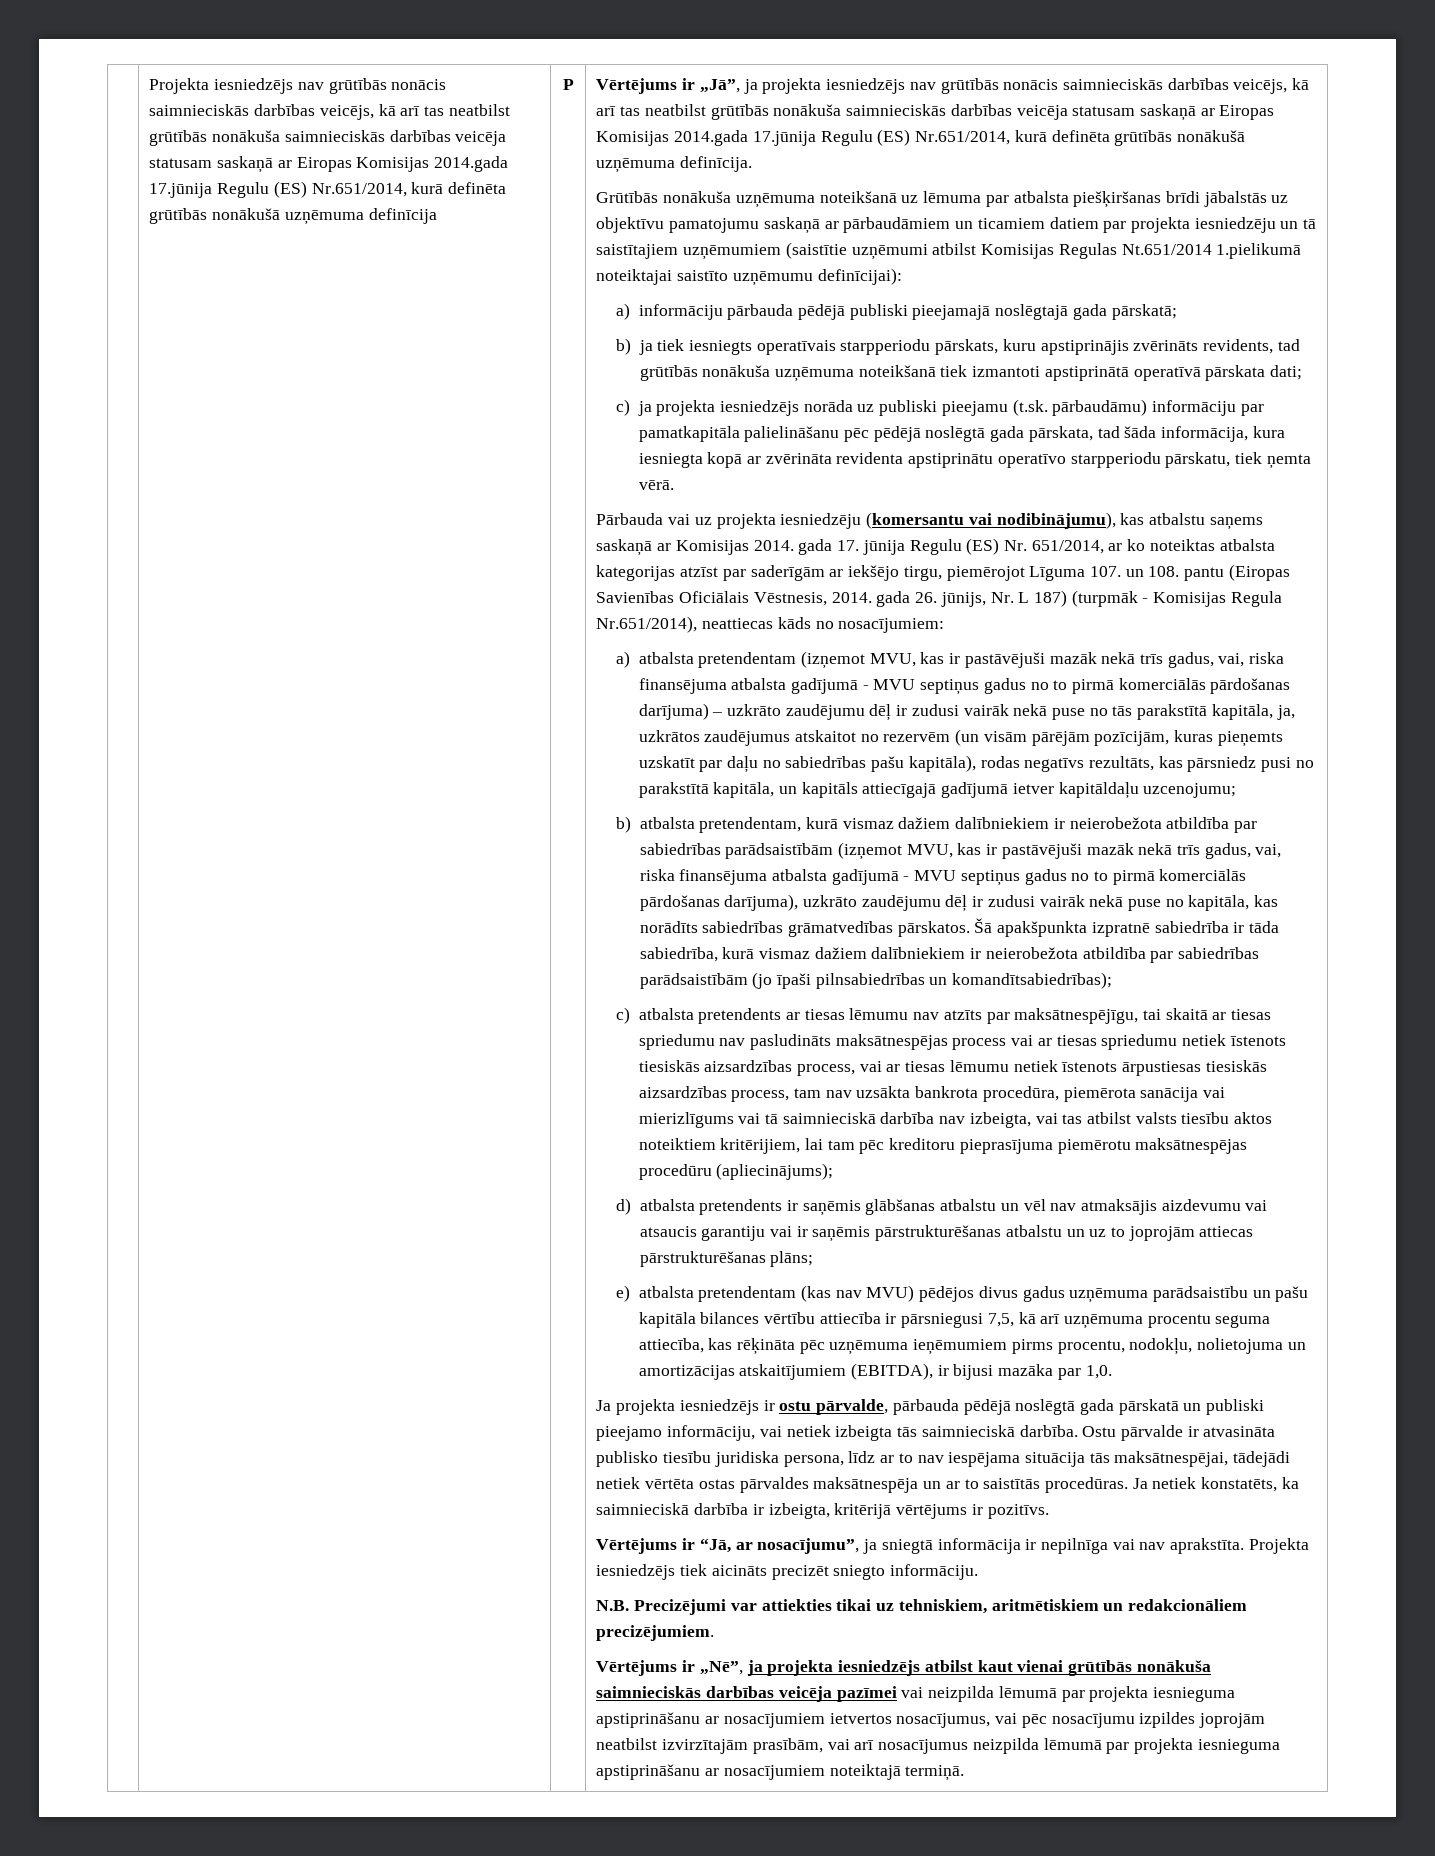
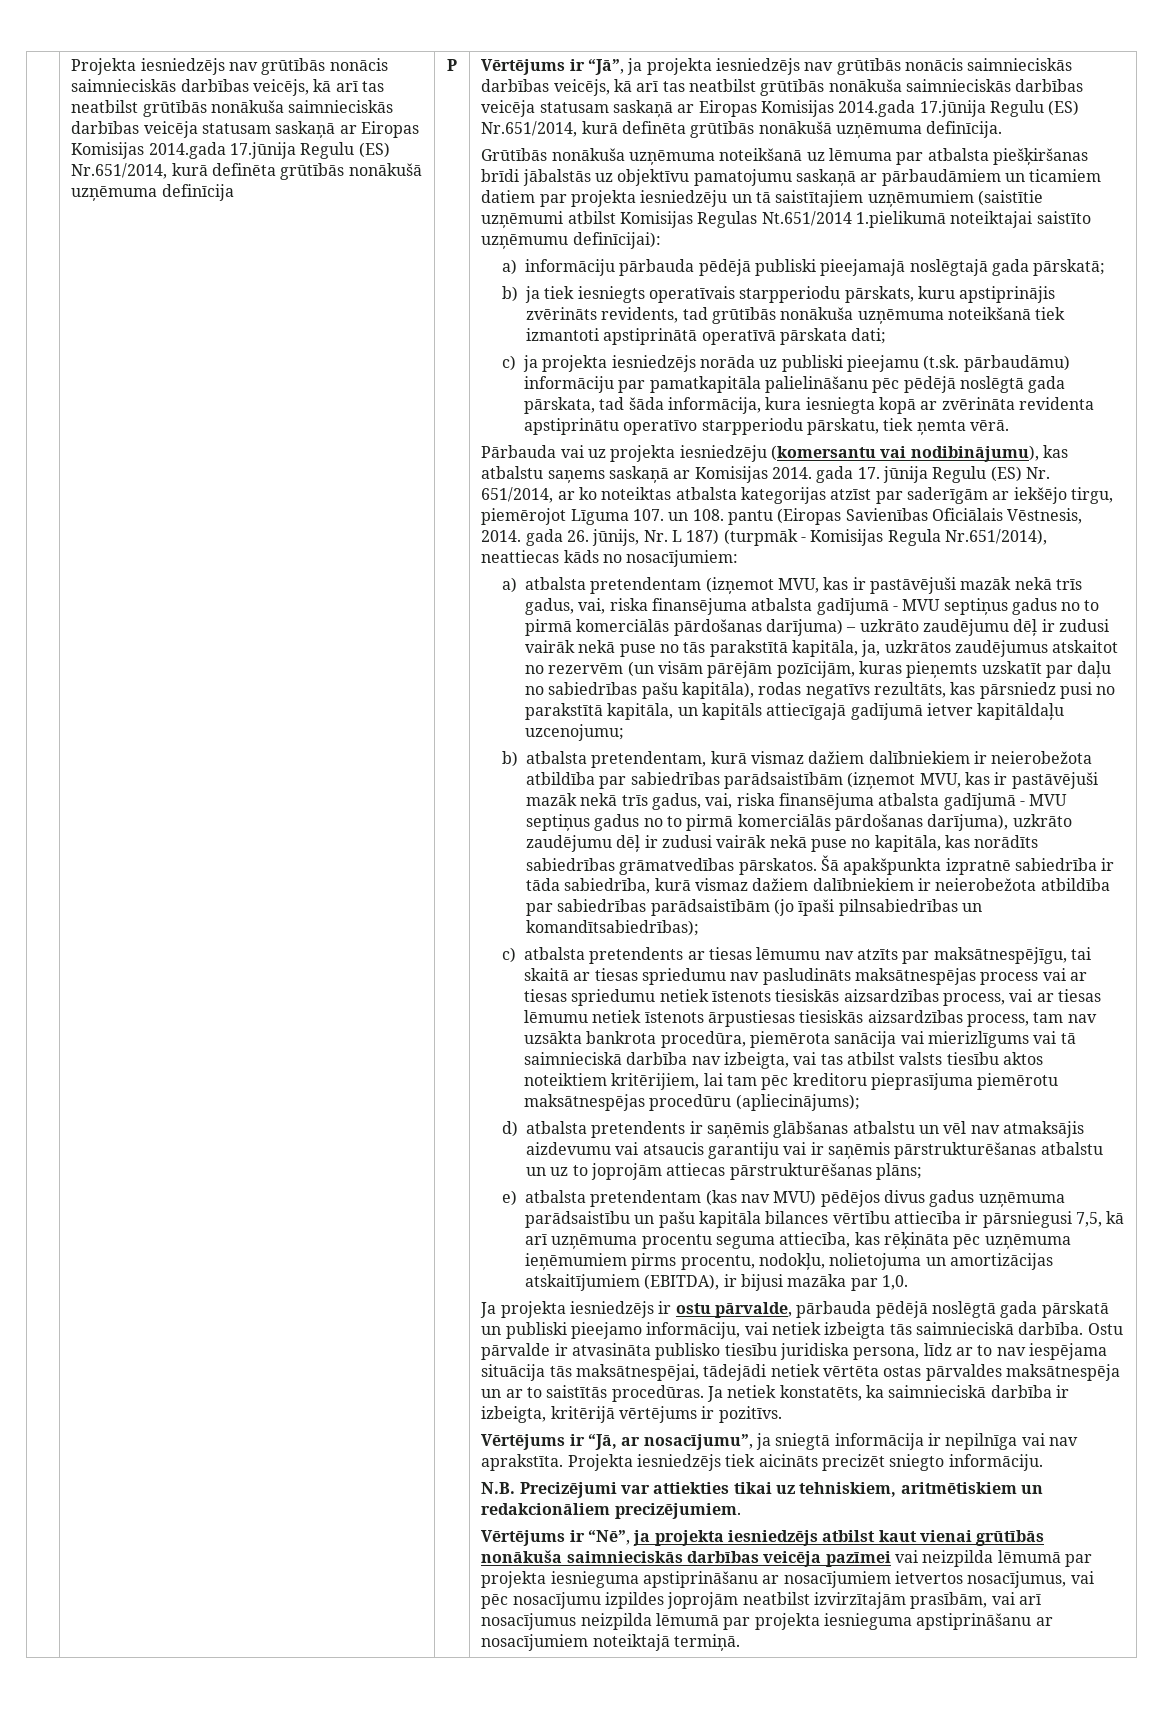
[699,79,740,93] „Jā”, -> [588,58,625,75] “Jā”,
[699,1661,743,1675] „Nē”, -> [588,1529,631,1545] “Nē”,

